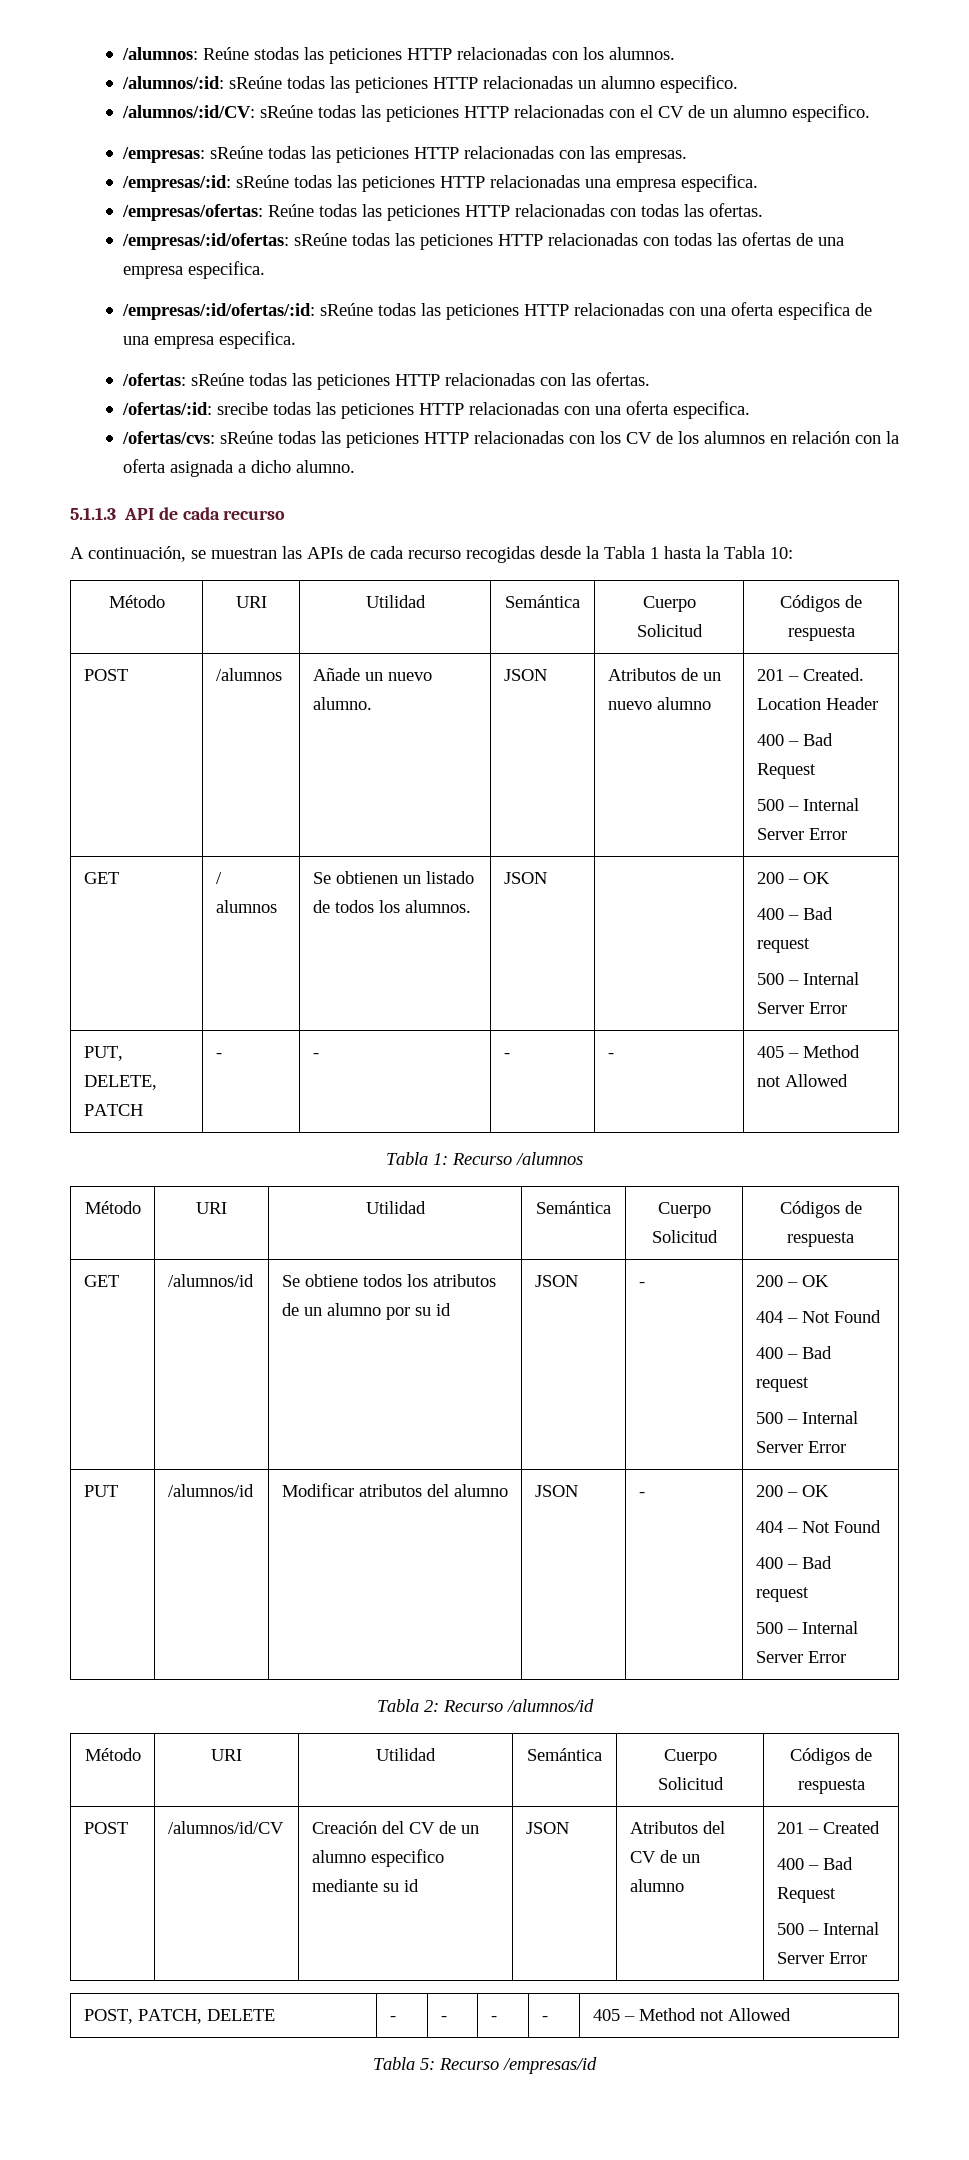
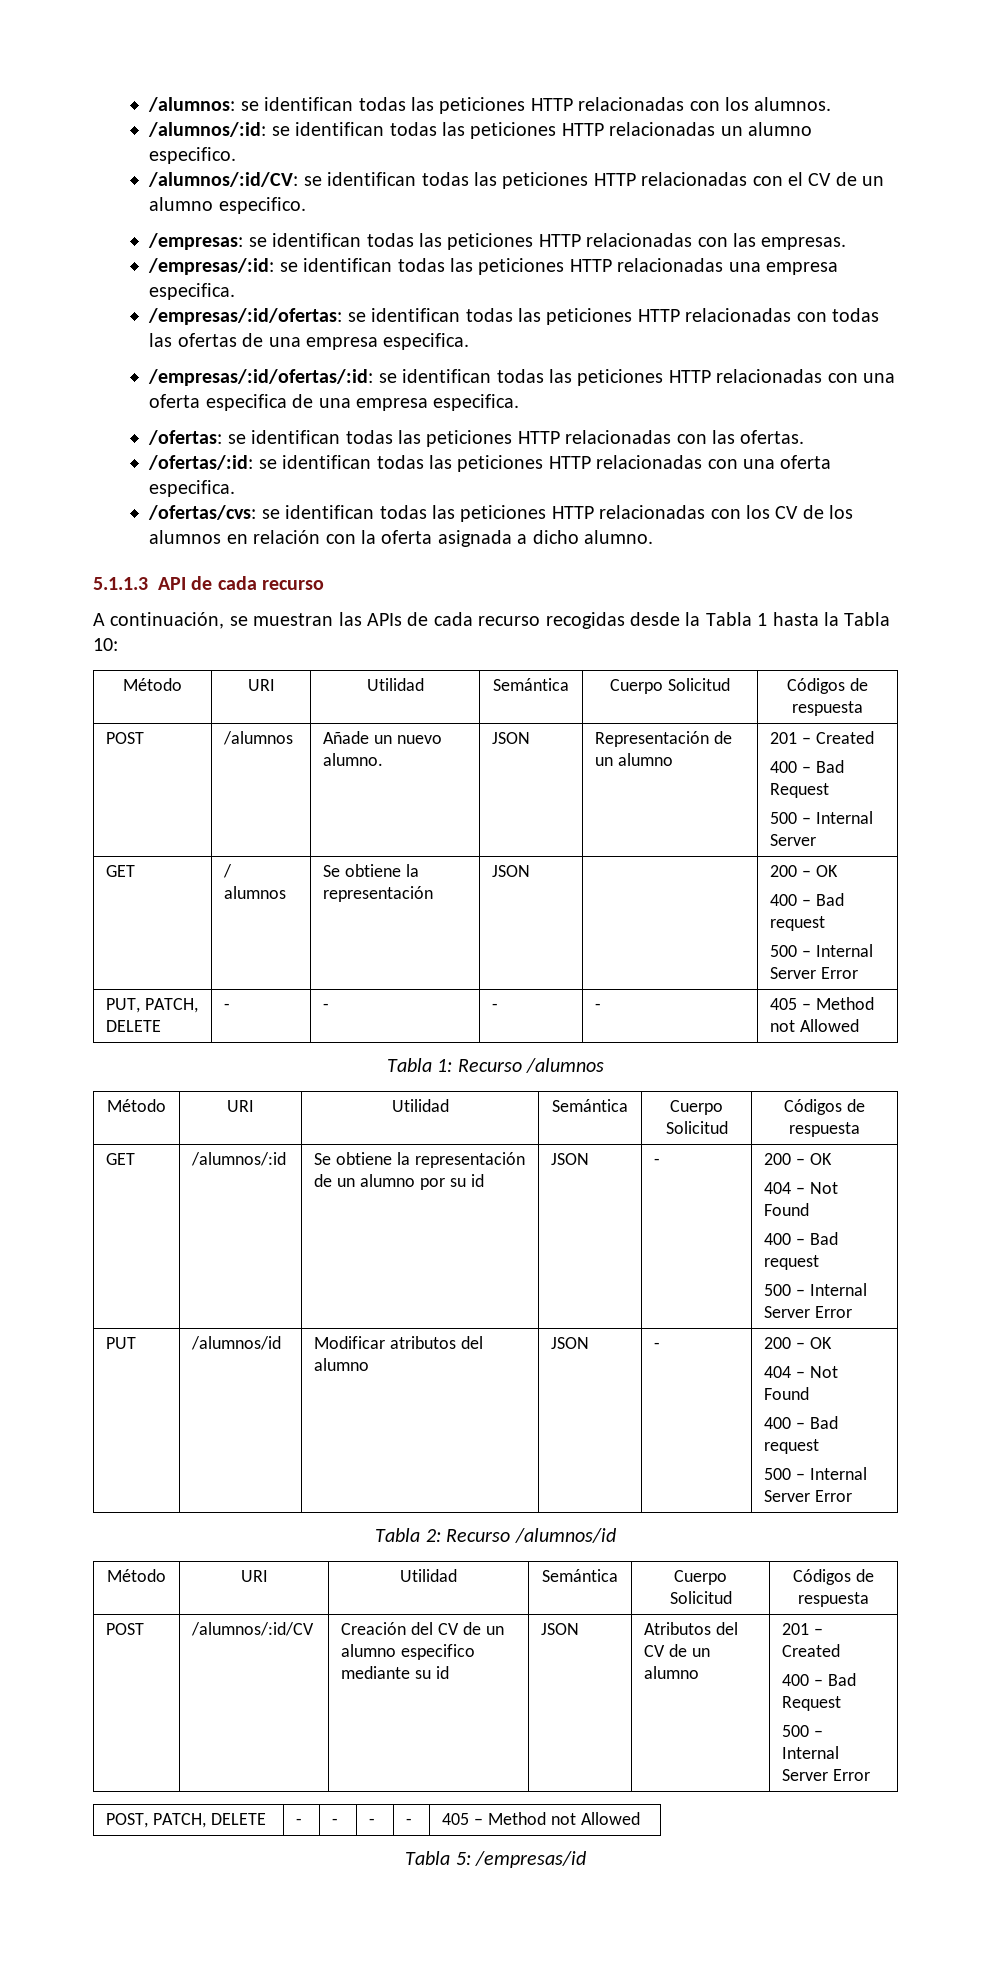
[202,47,299,60] Reúne stodas -> [240,97,406,111] se identifican todas
[228,76,282,89] sReúne -> [271,122,385,136] se identifican
[259,105,313,118] sReúne -> [303,172,417,186] se identifican
[209,146,263,159] sReúne -> [248,233,362,247] se identifican
[235,175,289,188] sReúne -> [279,258,393,272] se identifican
[121,203,763,221] // /empresas/ofertas: Reúne todas las peticiones HTTP relacionadas con todas las ofertas. -> (236, 291) none
[293,233,347,246] sReúne -> [347,308,461,322] se identifican
[319,303,373,316] sReúne -> [378,369,492,383] se identifican
[190,373,244,386] sReúne -> [227,430,341,444] se identifican
[216,402,268,415] srecibe -> [258,455,372,469] se identifican
[219,431,273,444] sReúne -> [261,505,375,519] se identifican
[607,668,721,681] [607,697,711,710] [756,668,864,681] [756,697,878,710] [756,733,833,746] [756,763,816,779] [756,798,859,811] [756,828,847,840] Atributos de un nuevo alumno | 201 – Created. Location Header // 400 – Bad Request // 500 – Internal Server Error -> [595,731,733,747] [595,753,674,766] [770,731,875,744] [770,760,845,773] [770,783,830,798] [770,811,874,824] [770,834,817,846] Representación de un alumno | 201 – Created // 400 – Bad Request // 500 – Internal Server
[335,871,474,884] [312,900,471,913] obtienen un listado de todos los alumnos. -> [345,864,420,877] [323,886,434,902] obtiene la representación
[83,1075,157,1090] [83,1104,143,1116] DELETE, PATCH -> [145,998,199,1013] [106,1020,162,1032] PATCH, DELETE
[167,1274,254,1287] [281,1274,496,1287] /alumnos/id | Se obtiene todos los atributos -> [191,1152,287,1166] [314,1152,525,1168] /alumnos/:id | Se obtiene la representación
[167,1821,284,1834] /alumnos/id/CV -> [191,1622,315,1636] /alumnos/:id/CV
[439,2058,499,2070] Recurso -> (471, 1858) none

